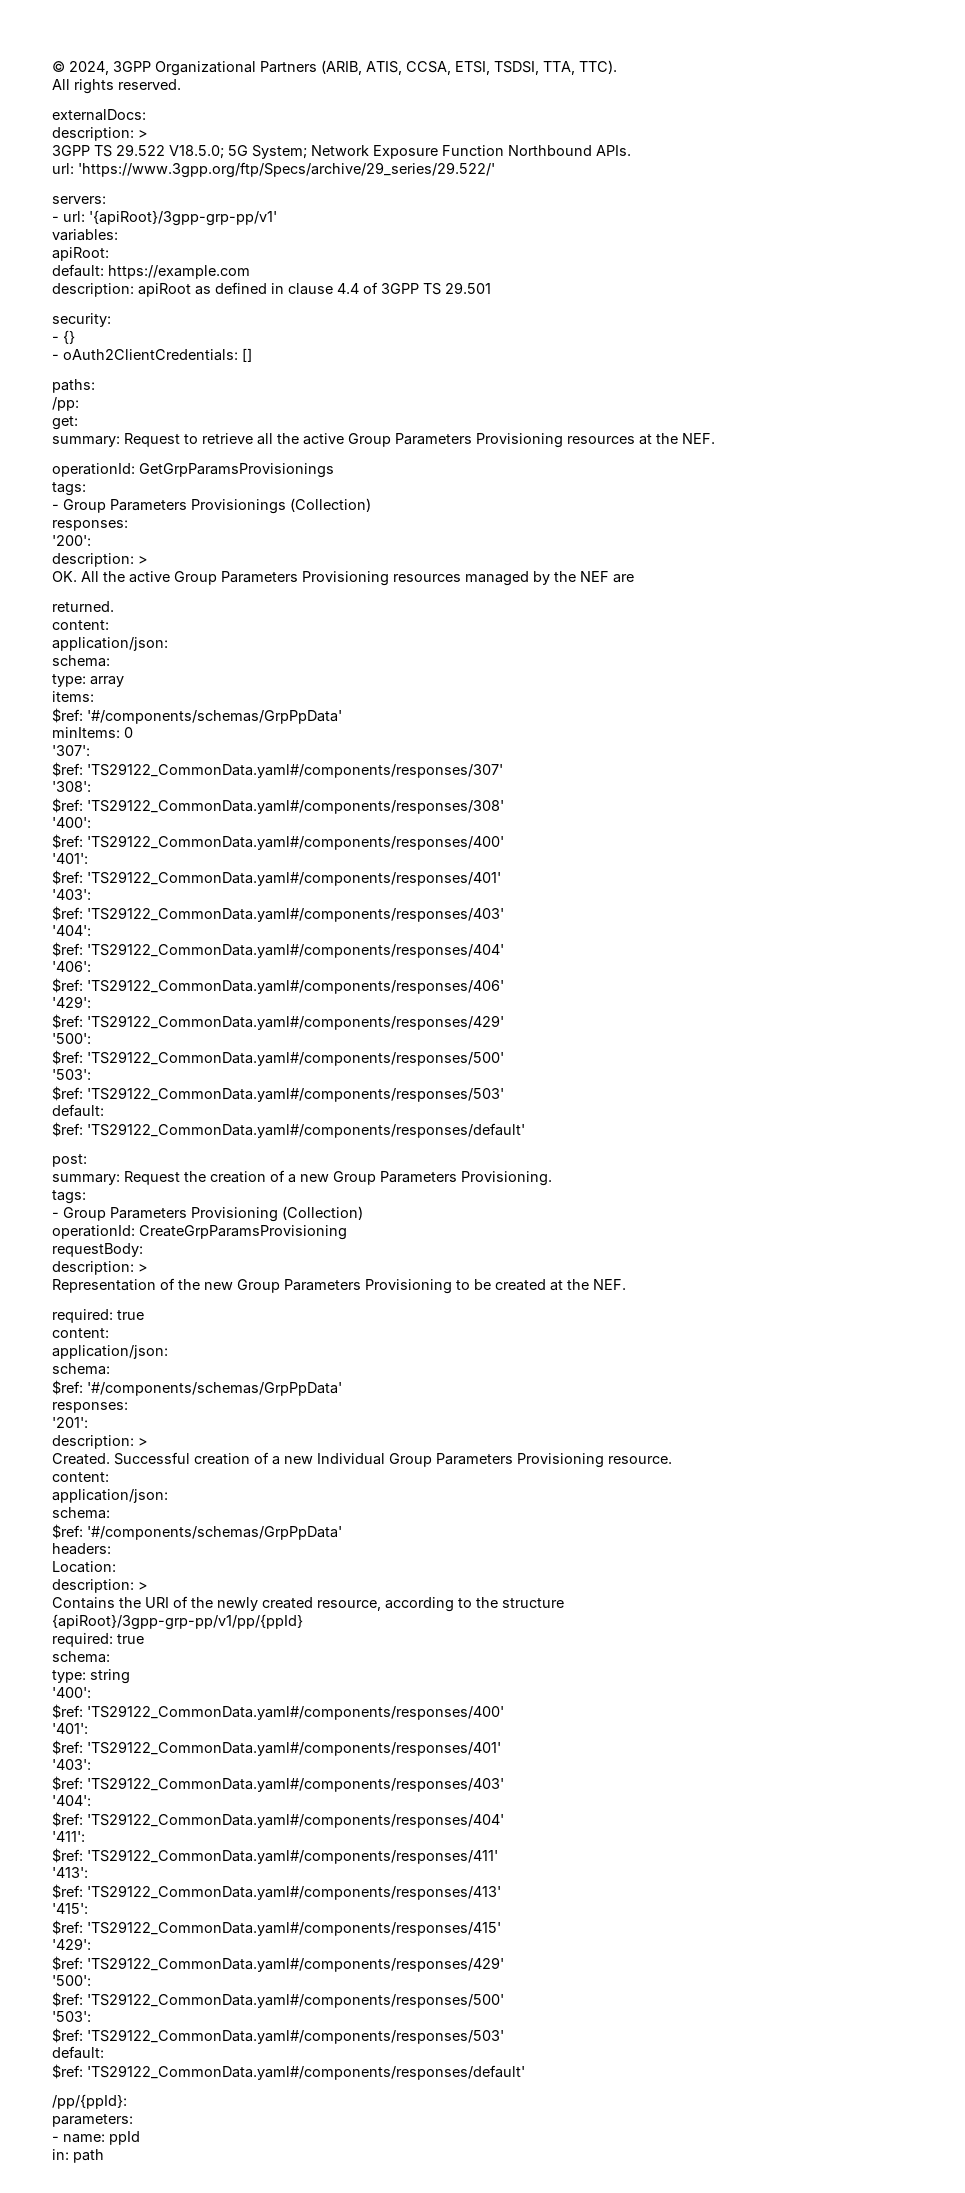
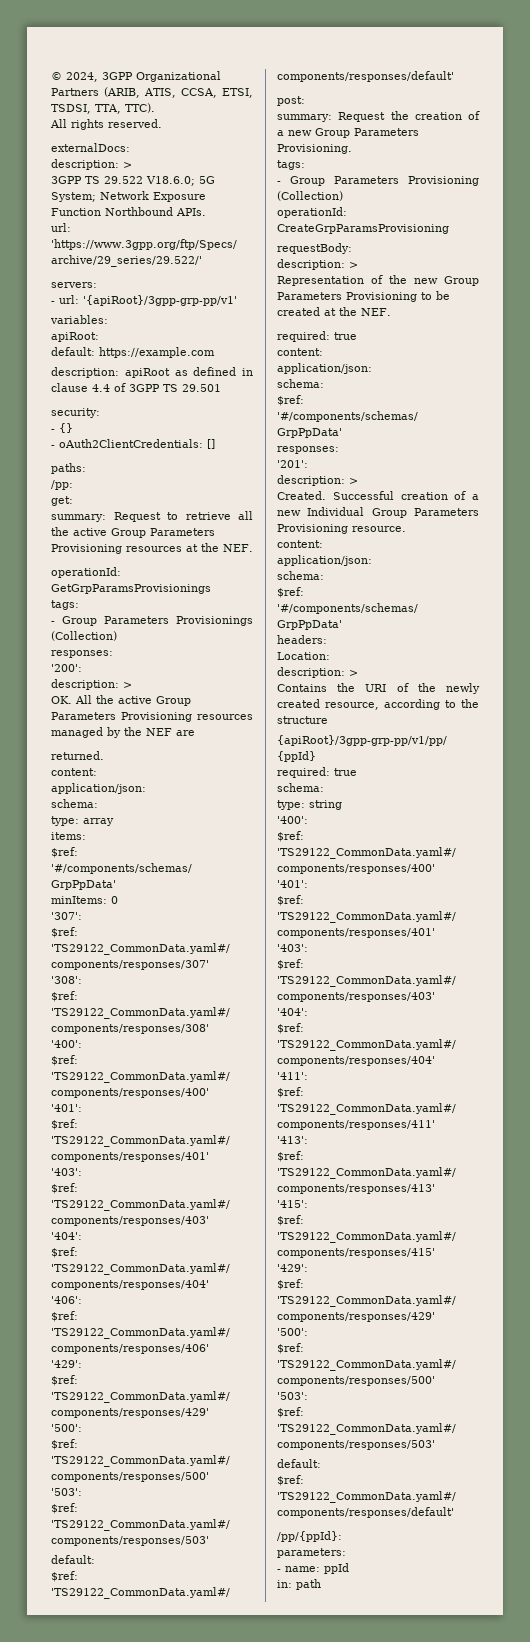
[169,145,224,159] V18.5.0; -> [146,176,195,186] V18.6.0;

